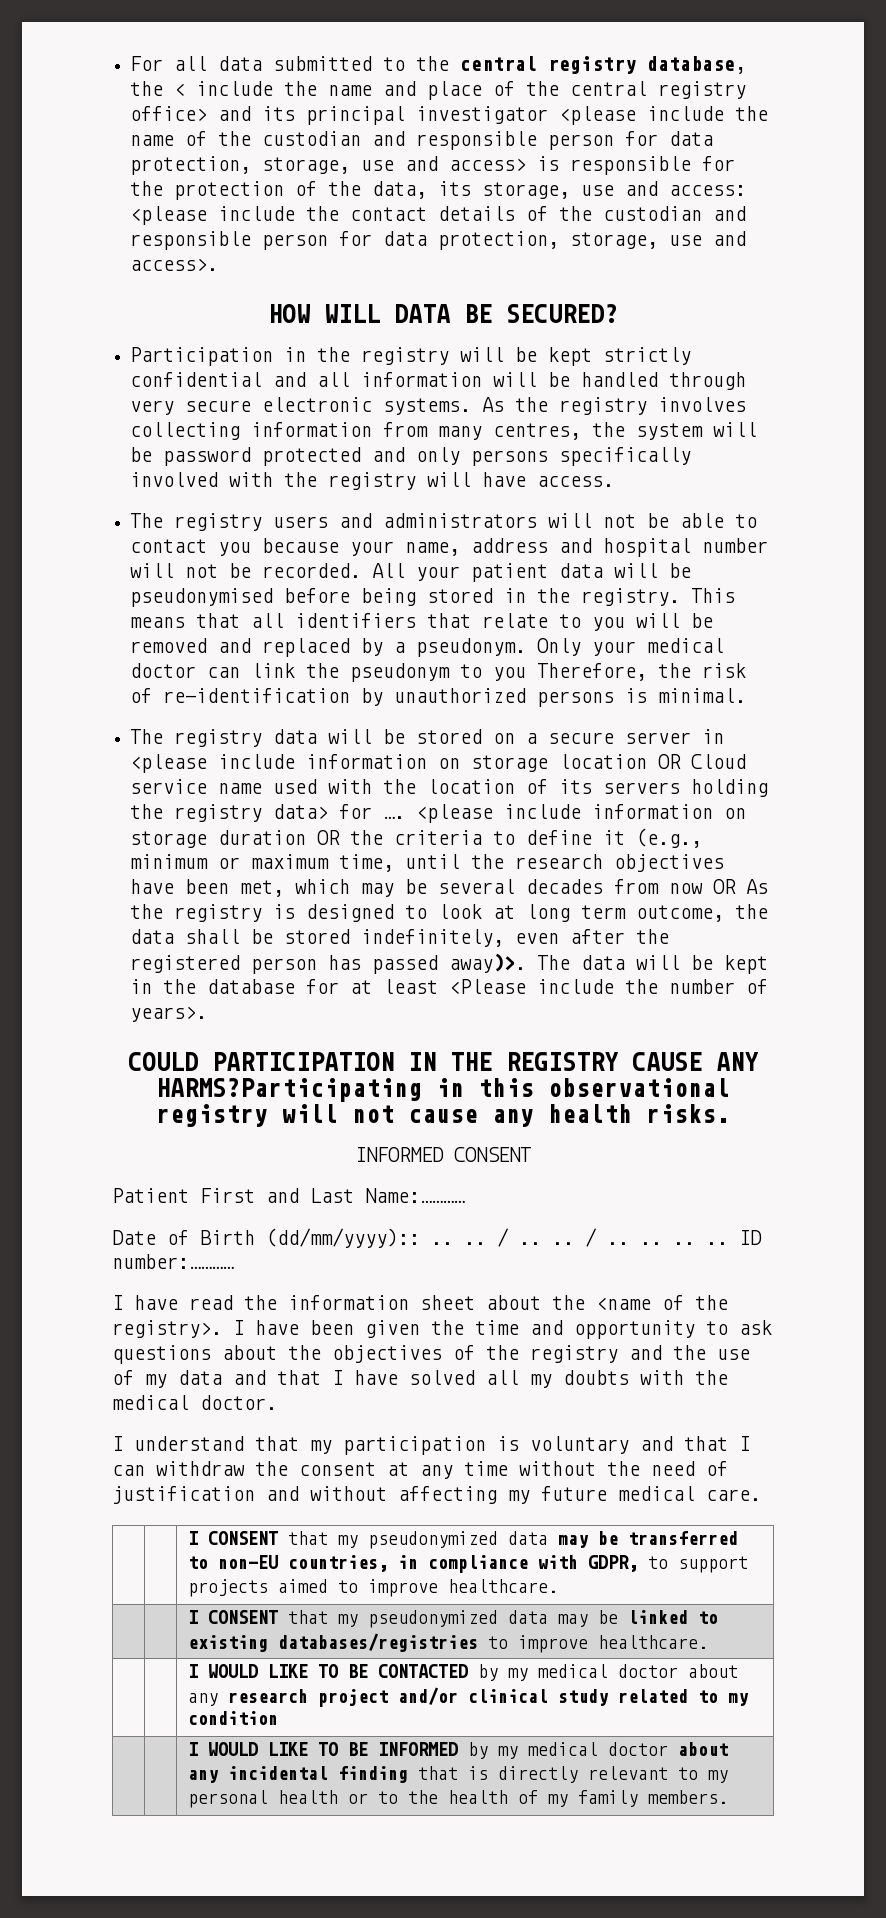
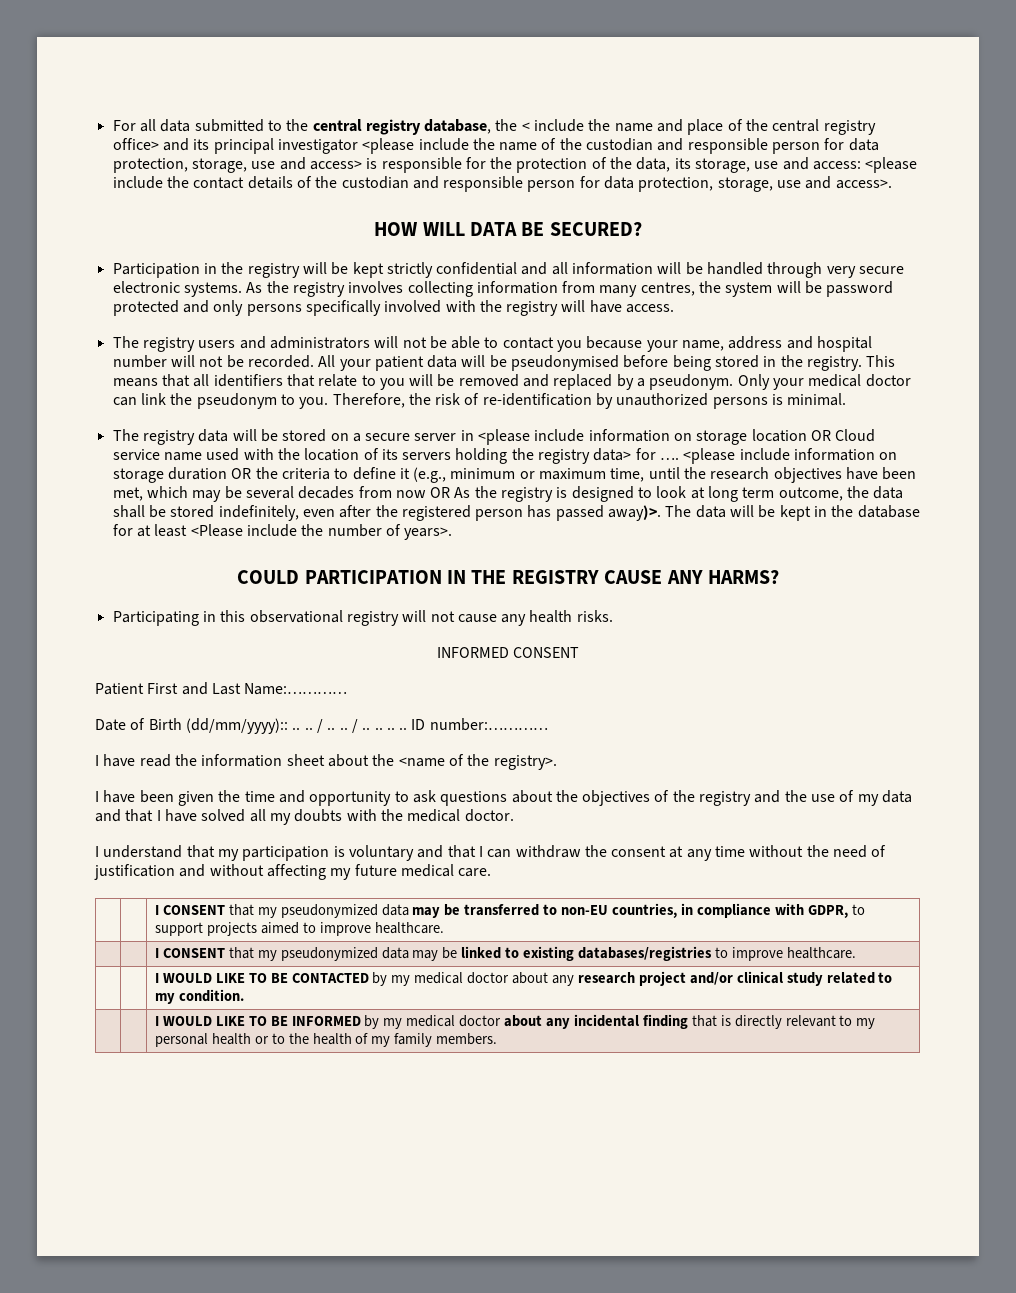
[493,667,527,681] you -> [299,397,329,409] you.
[156,1078,422,1102] HARMS?Participating -> [707,570,779,584] [112,611,199,626] HARMS? // Participating
(222, 1329) none -> (557, 762) //
[187,1711,278,1725] condition -> [178,989,244,1002] condition.

